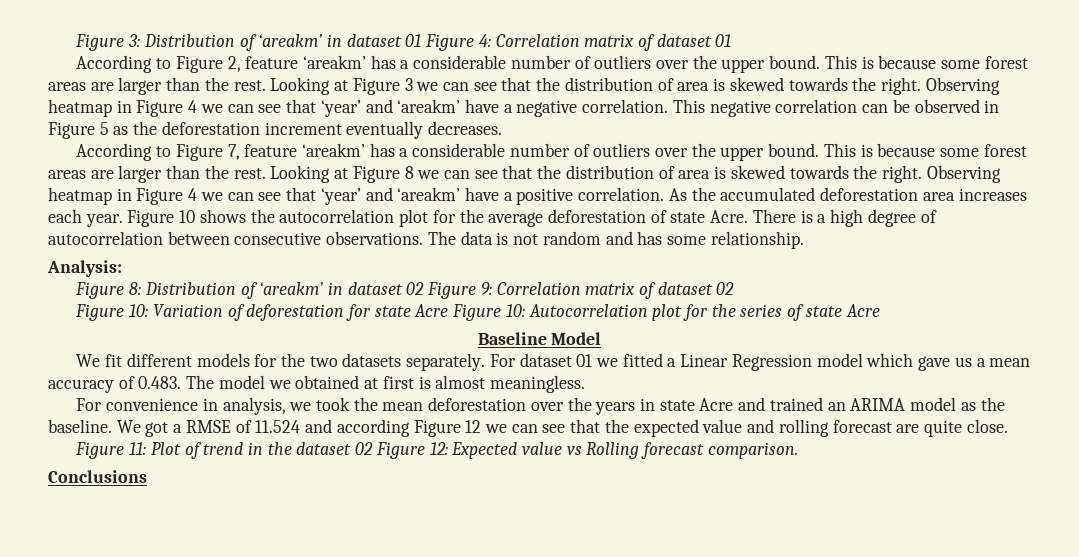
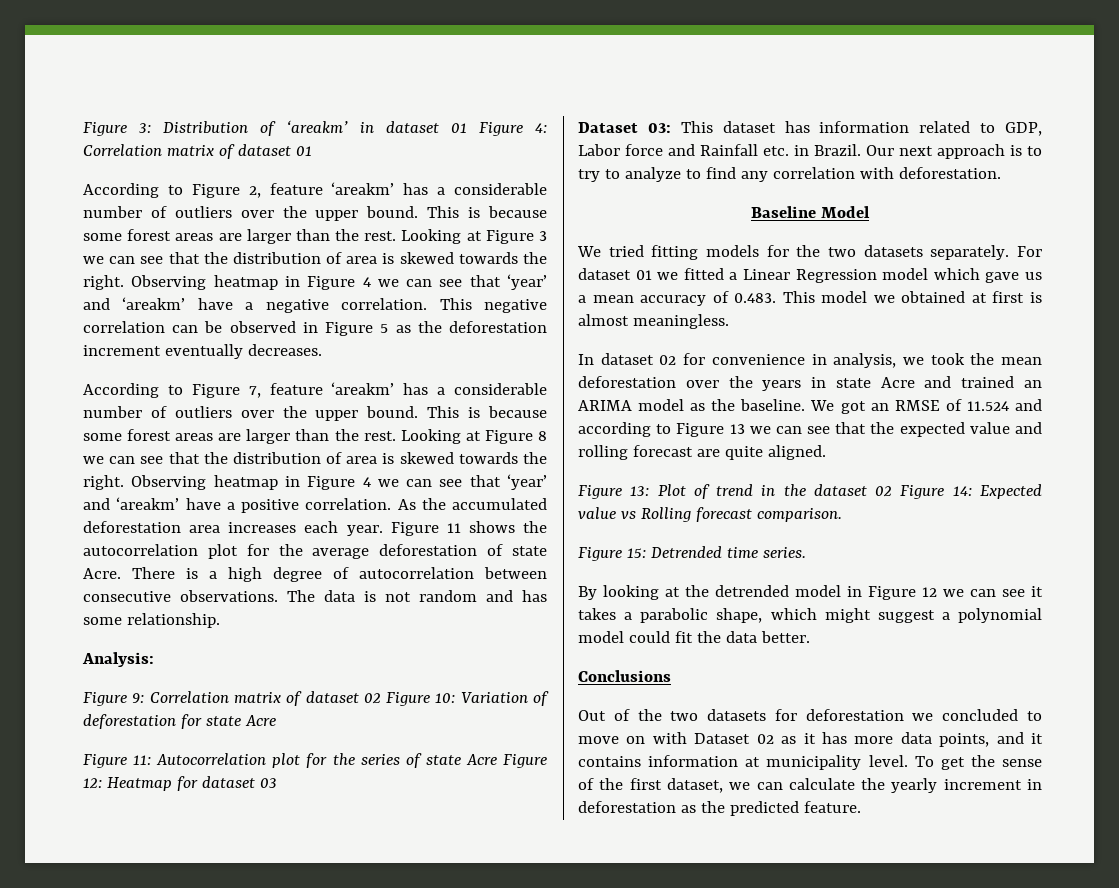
[179,210,196,223] 10 -> [446,523,461,533] 11
[129,282,477,299] 8: Distribution of ‘areakm’ in dataset 02 Figure -> (127, 699) none
(735, 288) // -> (381, 698) none
[452,304,525,321] Figure 10: -> [83,754,152,768] // Figure 11:
(880, 310) none -> [503,754,548,768] [83,776,277,791] [578,121,1042,136] [578,144,1042,159] [578,167,1001,182] Figure 12: Heatmap for dataset 03 // Dataset 03: This dataset has information related to GDP, Labor force and Rainfall etc. in Brazil. Our next approach is to try to analyze to find any correlation with deforestation.
[105,353,192,367] fit different -> [608,245,699,260] tried fitting
[186,375,215,389] The -> [782,291,815,303] This
[76,398,103,411] For -> [578,353,706,365] In dataset 02 for
[173,424,183,433] a -> [870,403,889,411] an
[413,420,482,437] Figure 12 -> [656,423,745,437] to Figure 13
[966,419,1008,433] [75,442,147,459] close. // Figure 11: -> [767,445,826,460] [578,485,650,499] aligned. // Figure 13:
[429,442,448,455] 12: -> [952,486,972,496] 14:
[48,470,147,483] Conclusions -> [578,546,806,561] [578,585,1043,600] [578,608,1042,623] [578,631,810,643] [578,670,671,682] [578,709,1042,721] [578,732,1043,747] [578,755,1042,770] [578,778,1042,793] [578,801,861,816] Figure 15: Detrended time series. // By looking at the detrended model in Figure 12 we can see it takes a parabolic shape, which might suggest a polynomial model could fit the data better. // Conclusions // Out of the two datasets for deforestation we concluded to move on with Dataset 02 as it has more data points, and it contains information at municipality level. To get the sense of the first dataset, we can calculate the yearly increment in deforestation as the predicted feature.

